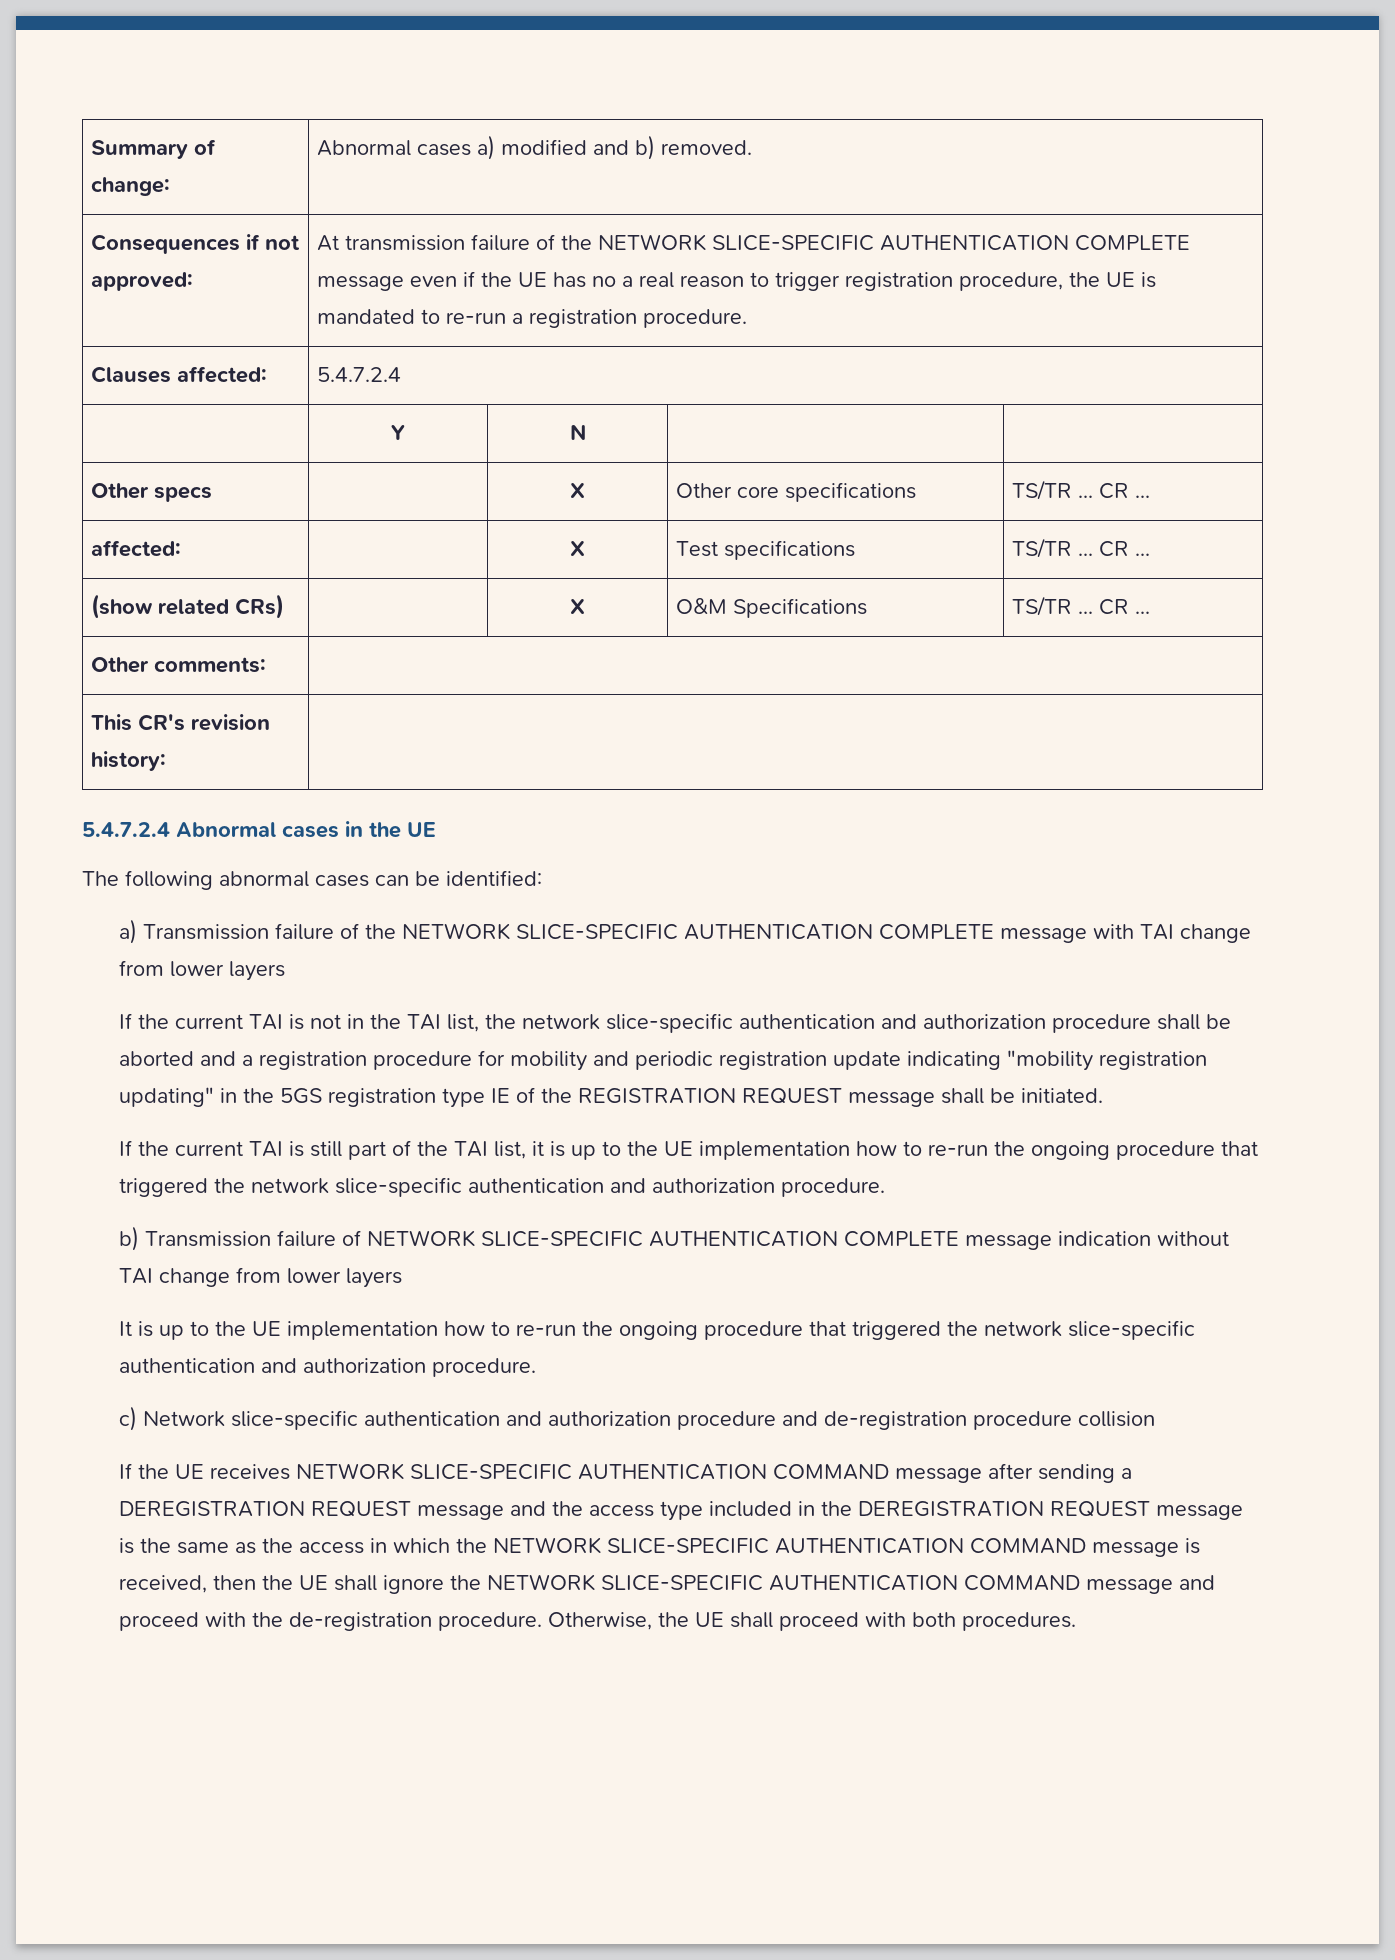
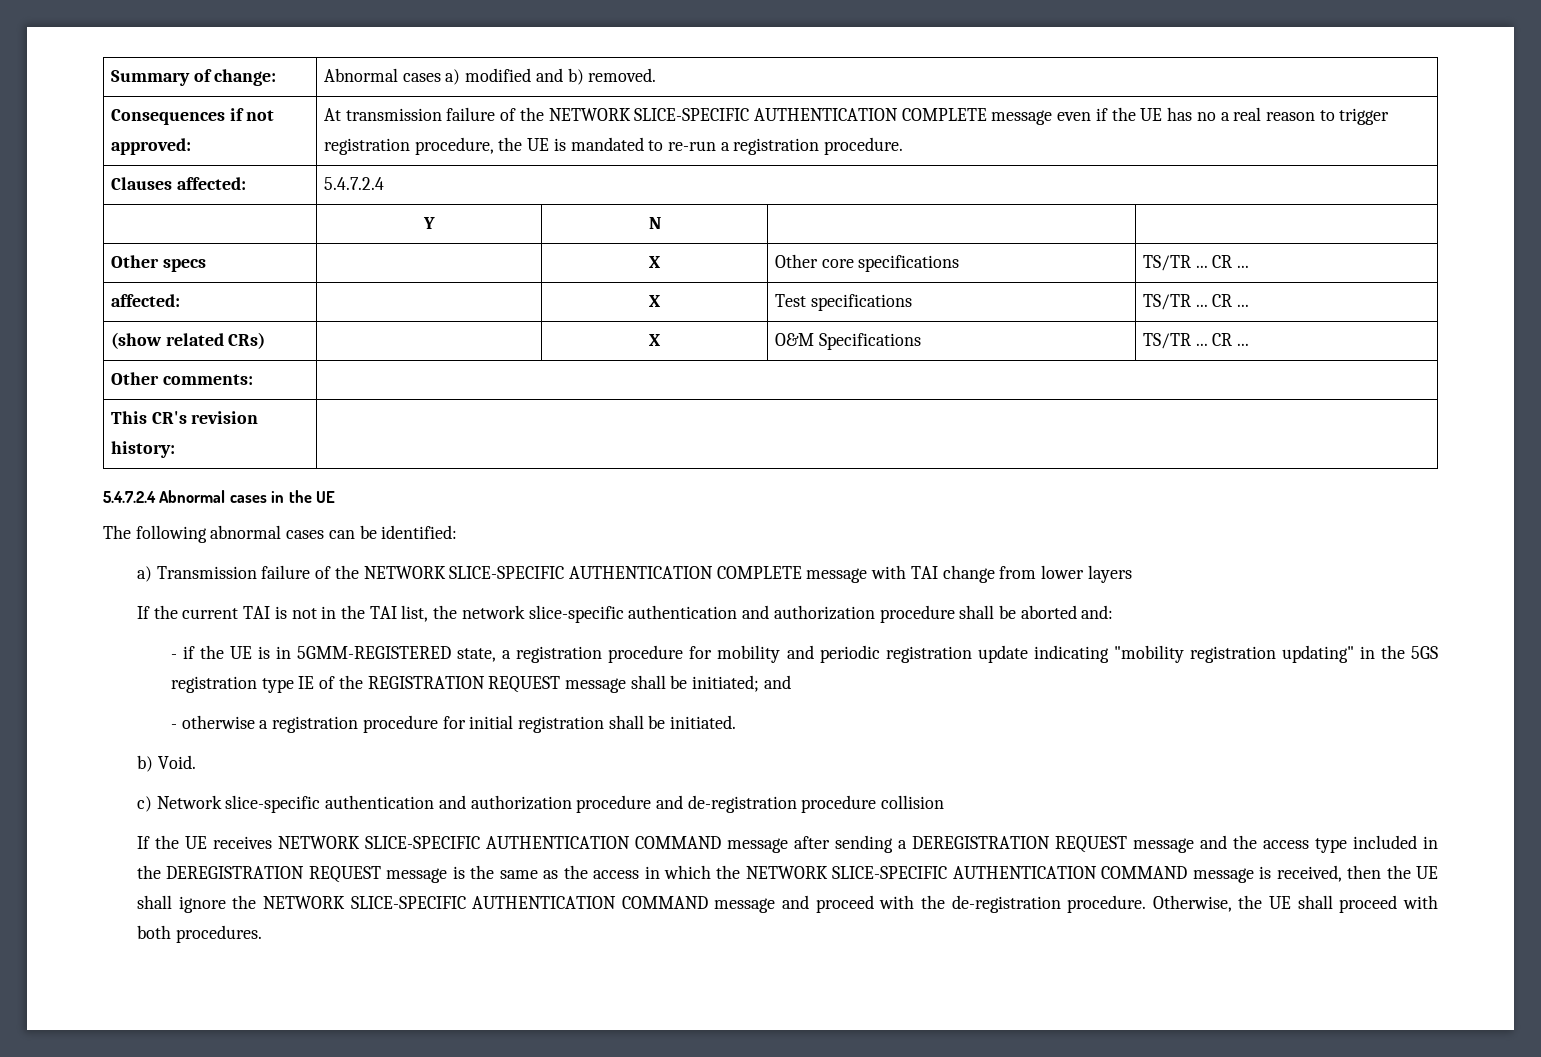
[199,1051,236,1066] and -> [1081,605,1114,619] [170,645,497,662] and: // - if the UE is in 5GMM-REGISTERED state,
[1020,1088,1103,1103] [118,1140,1258,1160] [118,1177,885,1197] [118,1226,1229,1251] [118,1267,402,1288] [118,1320,1195,1340] [118,1358,536,1377] initiated. // If the current TAI is still part of the TAI list, it is up to the UE implementation how to re-run the ongoing procedure that triggered the network slice-specific authentication and authorization procedure. // b) Transmission failure of NETWORK SLICE-SPECIFIC AUTHENTICATION COMPLETE message indication without TAI change from lower layers // It is up to the UE implementation how to re-run the ongoing procedure that triggered the network slice-specific authentication and authorization procedure. -> [692,675,791,692] [170,715,737,733] [136,755,196,772] initiated; and // - otherwise a registration procedure for initial registration shall be initiated. // b) Void.

